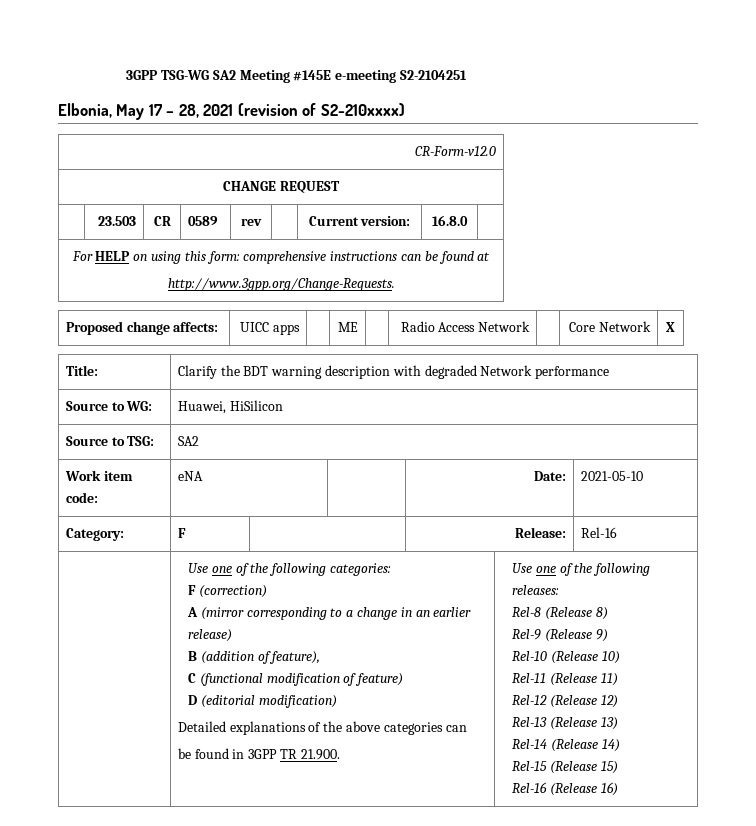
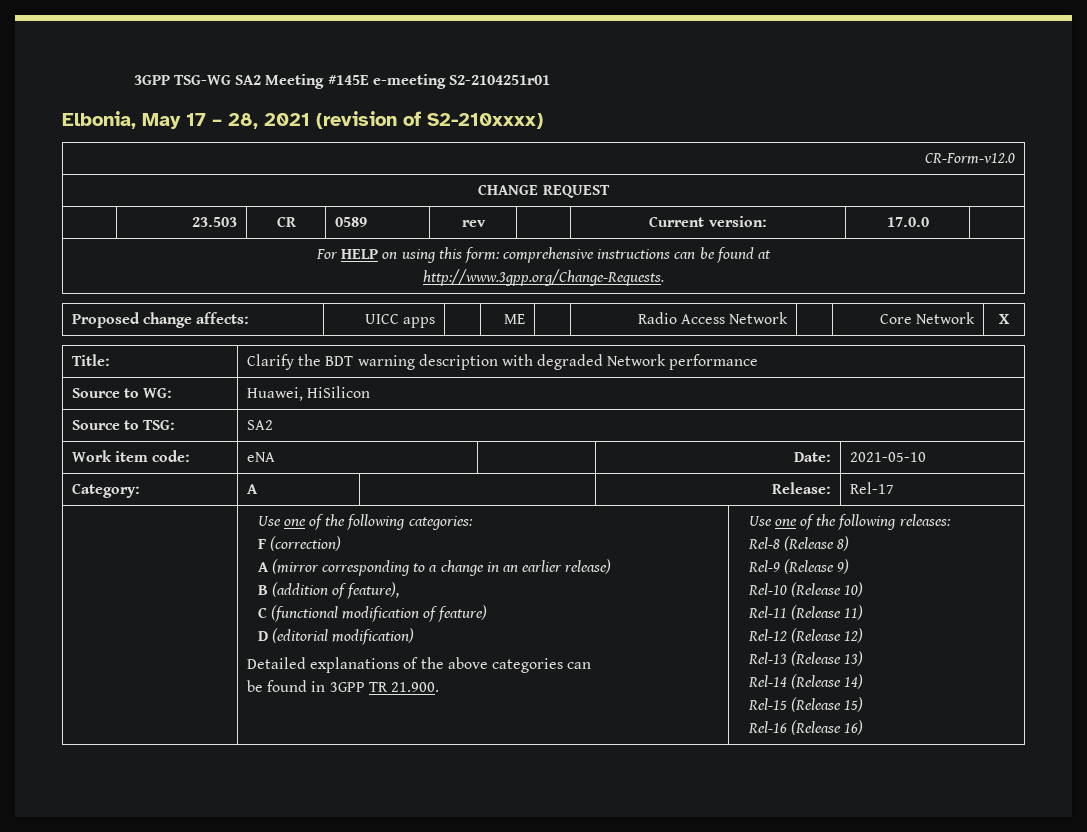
[399,70,467,80] S2-2104251 -> [449,75,551,85] S2-2104251r01
[432,215,468,226] 16.8.0 -> [886,217,929,227] 17.0.0
[177,528,186,538] F -> [246,484,258,494] A
[580,527,617,538] Rel-16 -> [849,482,894,494] Rel-17

